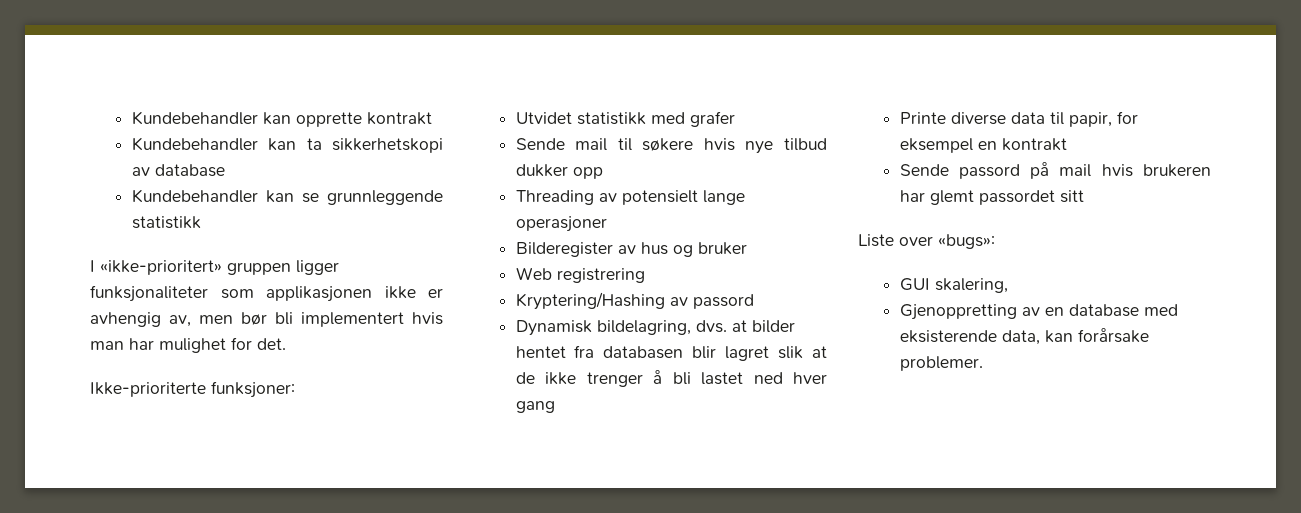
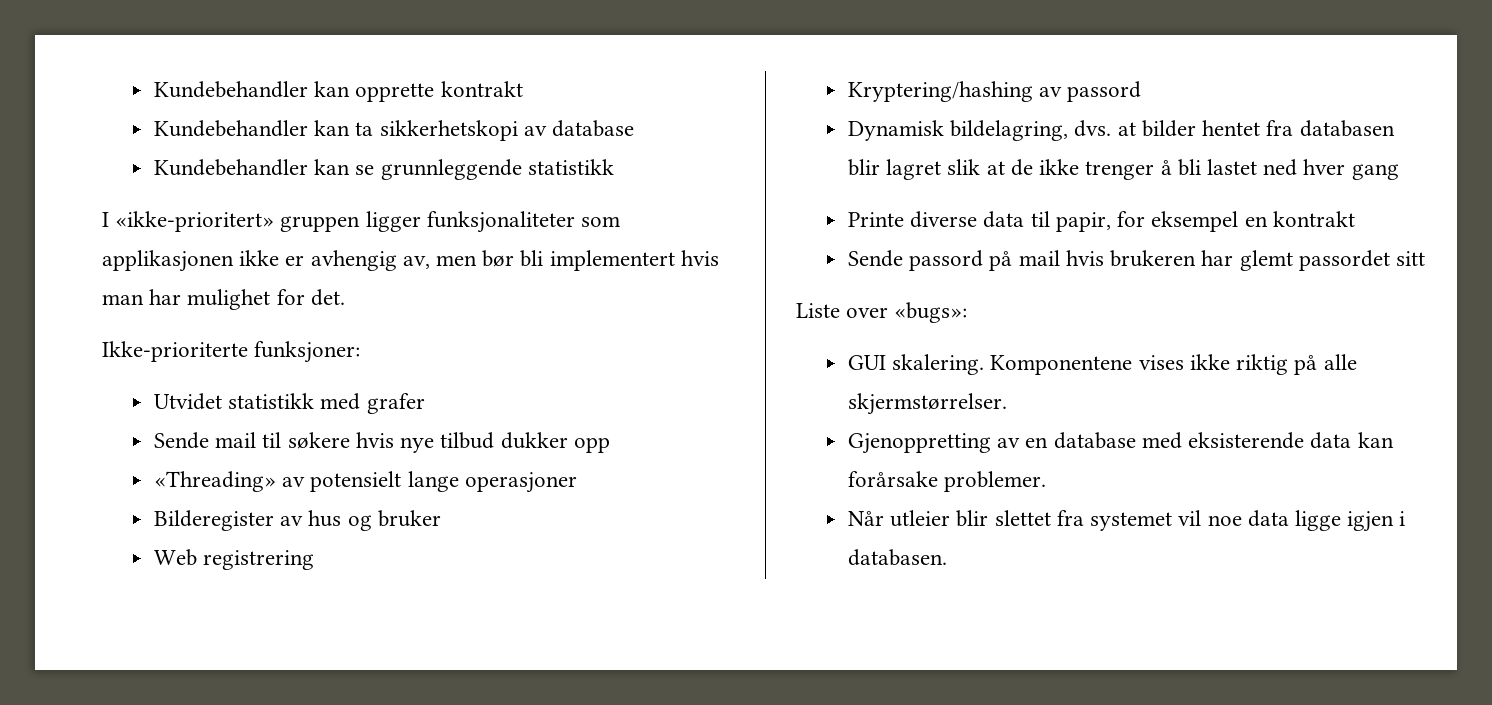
[515,190,594,205] Threading -> [154,471,277,492] «Threading»
[515,292,665,310] Kryptering/Hashing -> [848,81,1034,102] Kryptering/hashing
[934,278,1008,293] skalering, -> [892,354,1357,375] [848,393,1008,415] skalering. Komponentene vises ikke riktig på alle skjermstørrelser.
[1001,330,1040,345] data, -> [1310,432,1352,449] data
(983, 363) none -> [848,510,1406,532] [848,549,948,566] // Når utleier blir slettet fra systemet vil noe data ligge igjen i databasen.

